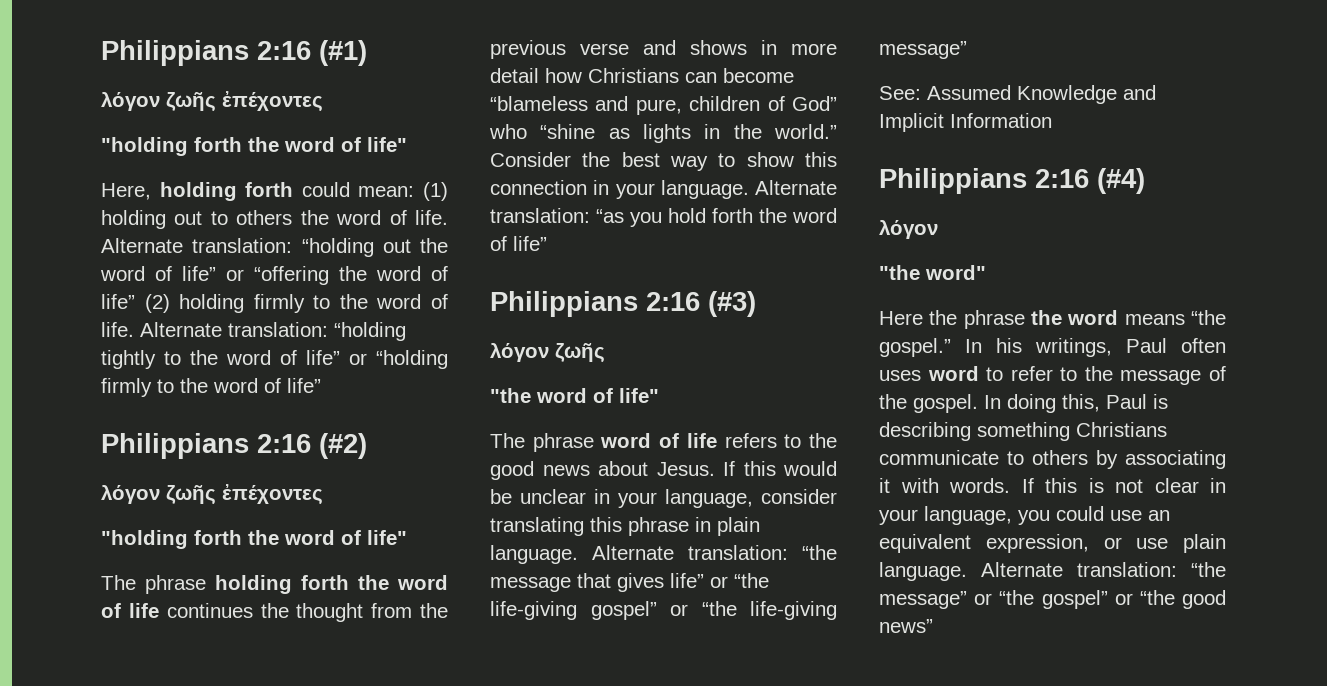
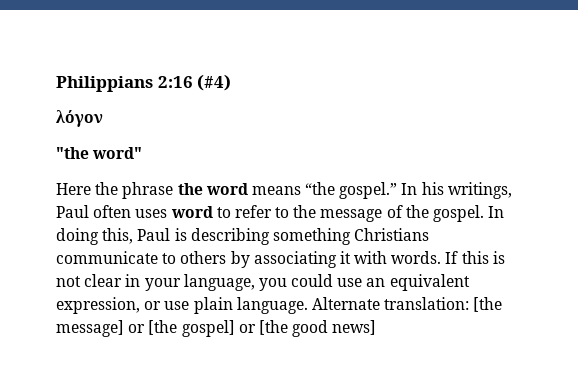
[101,40,367,66] [101,91,323,112] [101,137,407,156] [101,182,448,201] [101,210,448,229] [101,238,448,257] [100,266,448,285] [101,294,448,313] [101,322,406,341] [101,350,448,369] [101,378,321,397] [101,433,367,459] [101,484,323,505] [101,530,407,549] [101,575,448,594] [101,603,448,622] [490,40,837,59] [490,68,794,83] [490,96,837,115] [489,124,837,143] [490,152,837,171] [490,180,837,199] [490,208,837,227] [490,236,547,251] [490,291,756,317] [490,343,605,363] [490,388,659,403] [490,433,837,452] [490,461,837,480] [490,489,837,508] [490,517,760,536] [490,545,837,564] [490,573,769,592] [490,601,837,620] [879,41,967,59] [879,85,1156,104] [879,113,1052,132] [879,168,1089,194] Philippians 2:16 (#1) // λόγον ζωῆς ἐπέχοντες // "holding forth the word of life" // Here, holding forth could mean: (1) holding out to others the word of life. Alternate translation: “holding out the word of life” or “offering the word of life” (2) holding firmly to the word of life. Alternate translation: “holding tightly to the word of life” or “holding firmly to the word of life” // Philippians 2:16 (#2) // λόγον ζωῆς ἐπέχοντες // "holding forth the word of life" // The phrase holding forth the word of life continues the thought from the previous verse and shows in more detail how Christians can become “blameless and pure, children of God” who “shine as lights in the world.” Consider the best way to show this connection in your language. Alternate translation: “as you hold forth the word of life” // Philippians 2:16 (#3) // λόγον ζωῆς // "the word of life" // The phrase word of life refers to the good news about Jesus. If this would be unclear in your language, consider translating this phrase in plain language. Alternate translation: “the message that gives life” or “the life-giving gospel” or “the life-giving message” // See: Assumed Knowledge and Implicit Information // Philippians 2:16 -> [56,76,193,92] Philippians 2:16
[1191,562,1226,577] [879,590,1226,609] [879,619,933,633] “the message” or “the gospel” or “the good news” -> [473,297,503,312] [56,320,377,337] [the message] or [the gospel] or [the good news]

